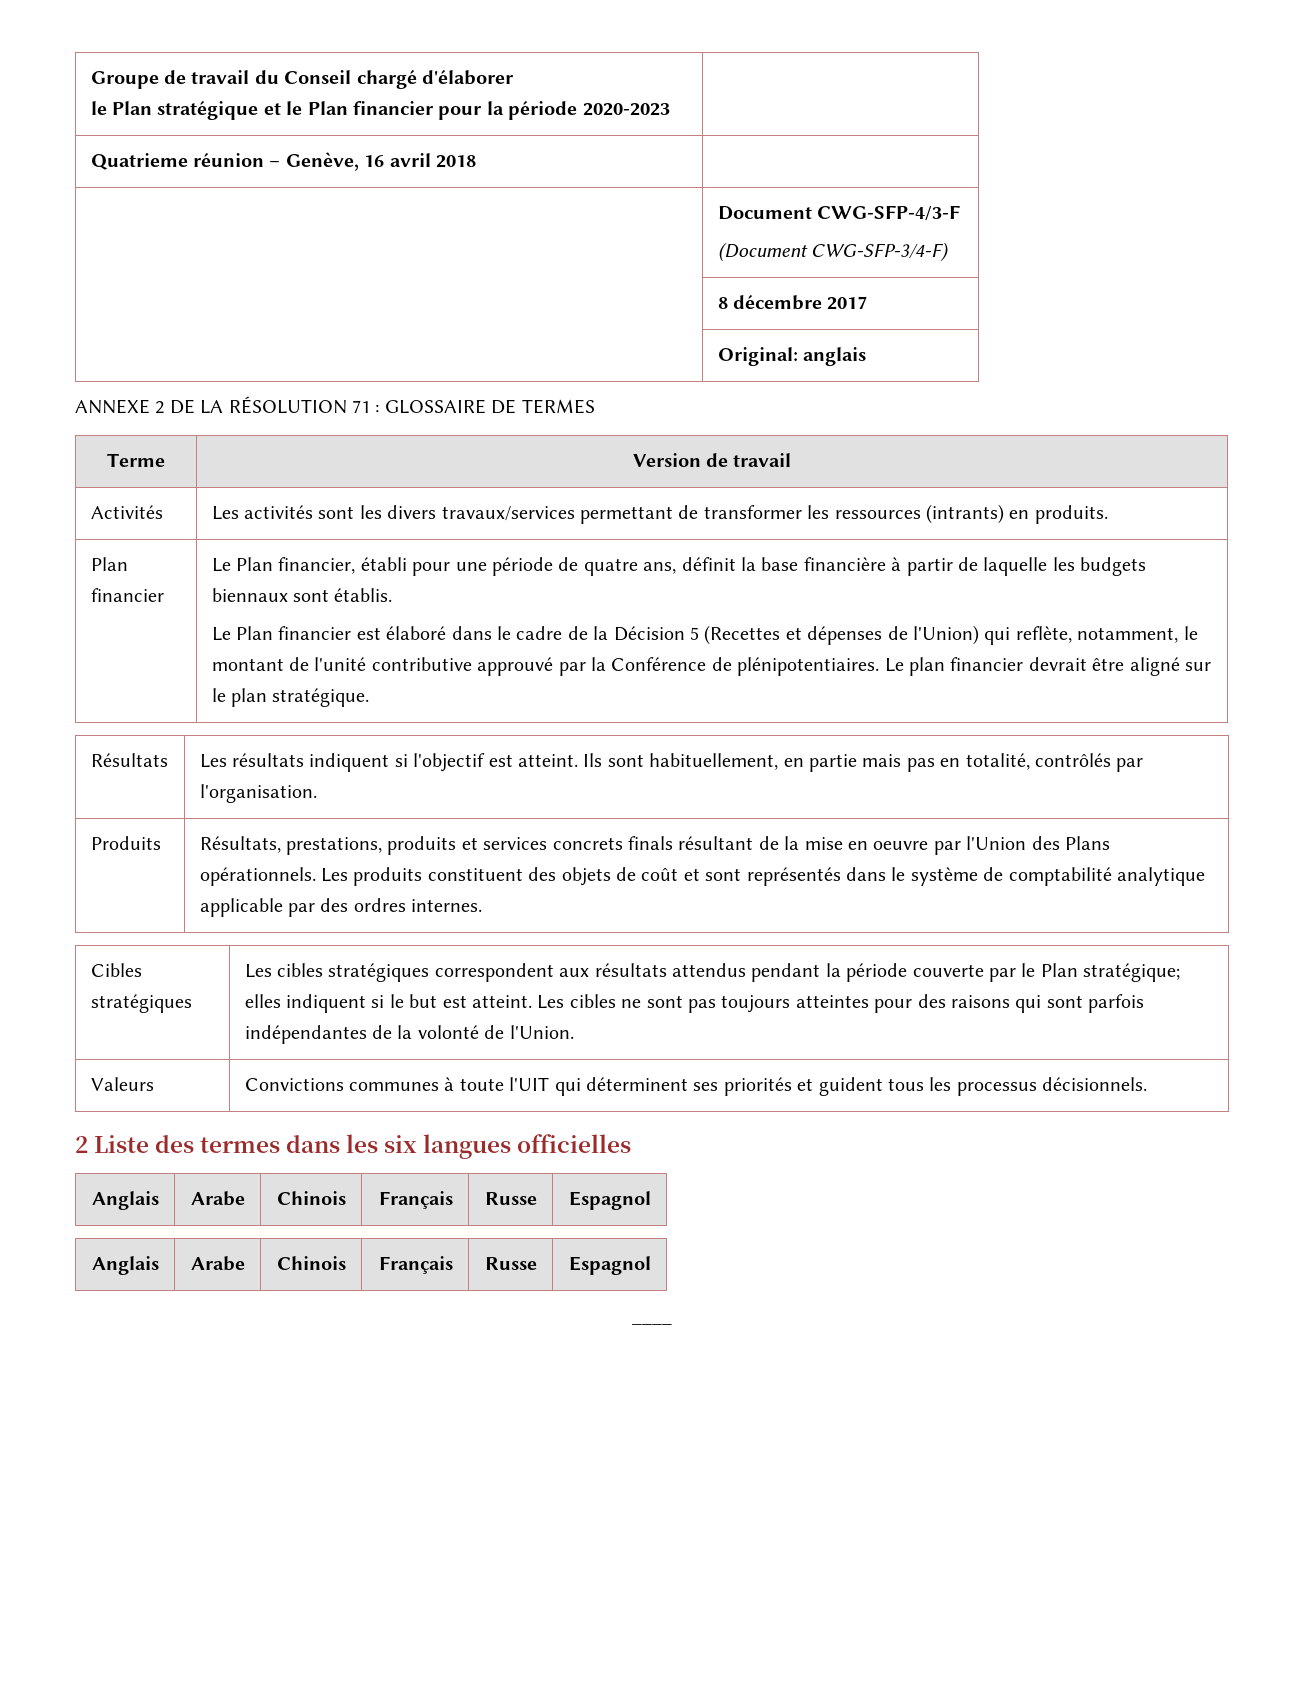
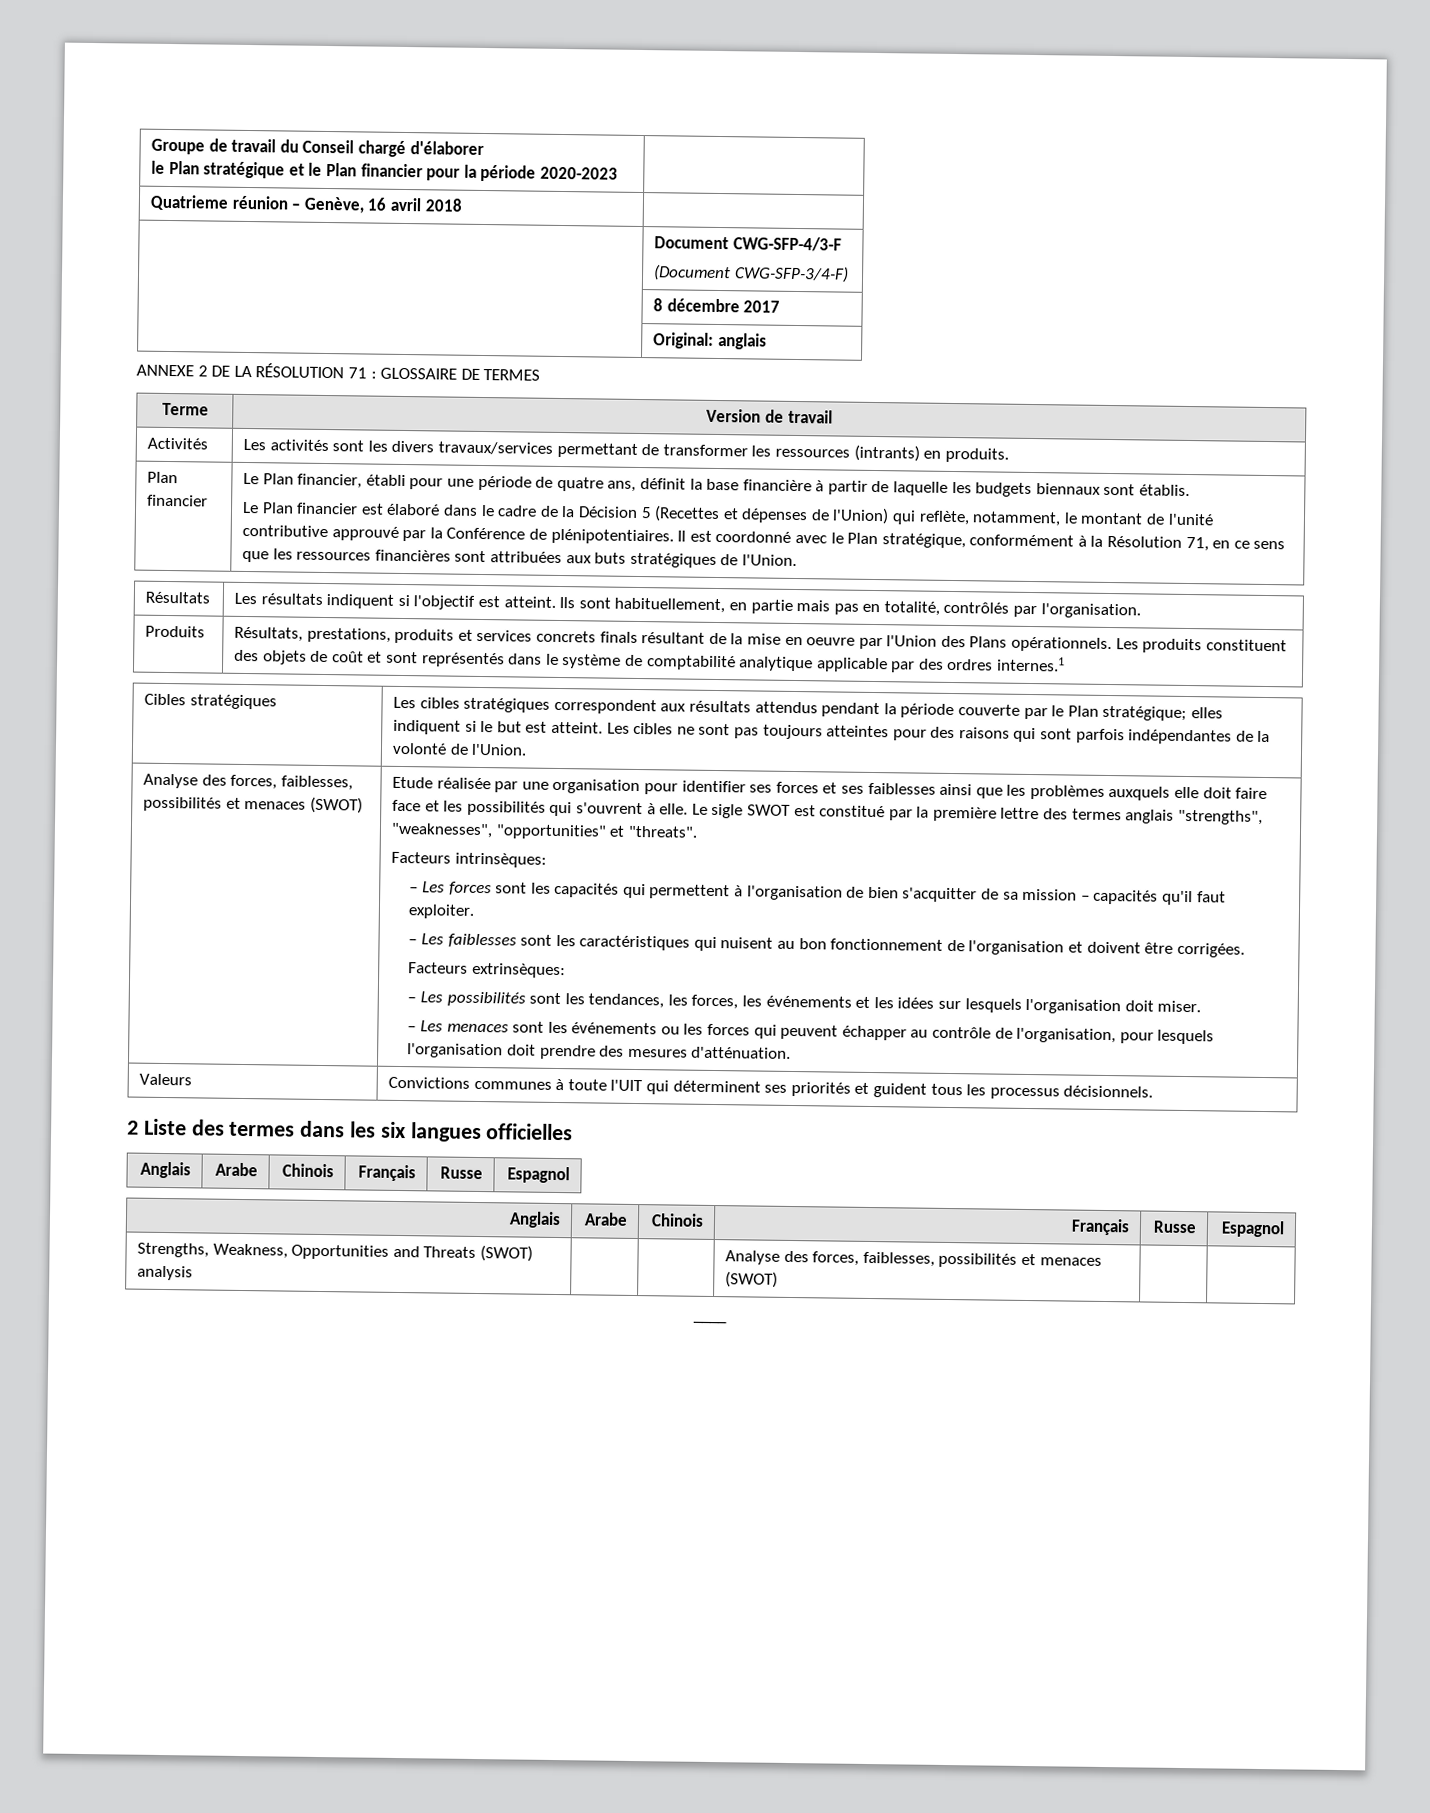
[884,657,1212,676] [211,688,370,707] Le plan financier devrait être aligné sur le plan stratégique. -> [677,530,1286,552] [242,548,797,568] Il est coordonné avec le Plan stratégique, conformément à la Résolution 71, en ce sens que les ressources financières sont attribuées aux buts stratégiques de l'Union.
[411,899,483,912] internes. -> [997,656,1066,672] internes.1
(574, 1032) none -> [143,773,353,791] [143,796,363,814] [392,776,1268,801] [392,799,1263,825] [391,822,698,840] [391,851,547,868] [409,881,1226,906] [408,904,476,919] [408,933,1245,958] [408,962,566,979] [407,991,1202,1015] [407,1020,1215,1045] [407,1043,792,1060] // Analyse des forces, faiblesses, possibilités et menaces (SWOT) | Etude réalisée par une organisation pour identifier ses forces et ses faiblesses ainsi que les problèmes auxquels elle doit faire face et les possibilités qui s'ouvrent à elle. Le sigle SWOT est constitué par la première lettre des termes anglais "strengths", "weaknesses", "opportunities" et "threats". // Facteurs intrinsèques: // – Les forces sont les capacités qui permettent à l'organisation de bien s'acquitter de sa mission – capacités qu'il faut exploiter. // – Les faiblesses sont les caractéristiques qui nuisent au bon fonctionnement de l'organisation et doivent être corrigées. // Facteurs extrinsèques: // – Les possibilités sont les tendances, les forces, les événements et les idées sur lesquels l'organisation doit miser. // – Les menaces sont les événements ou les forces qui peuvent échapper au contrôle de l'organisation, pour lesquels l'organisation doit prendre des mesures d'atténuation.
(652, 1265) none -> [137,1242,533,1262] [137,1265,194,1281] [725,1250,1102,1268] [725,1271,779,1288] // Strengths, Weakness, Opportunities and Threats (SWOT) analysis | | | Analyse des forces, faiblesses, possibilités et menaces (SWOT) | |

